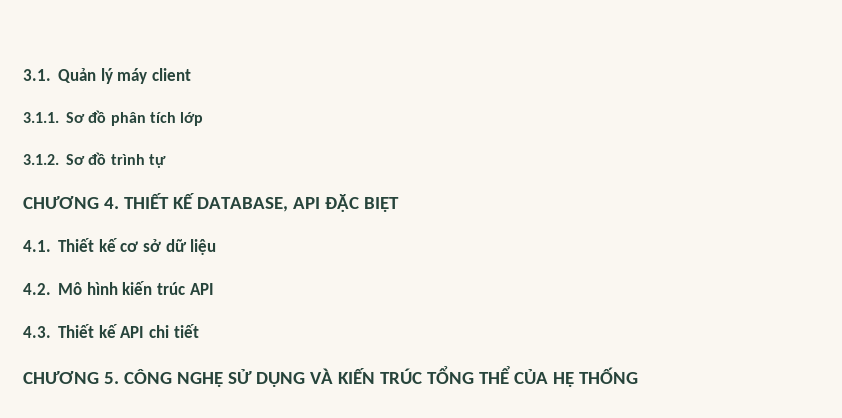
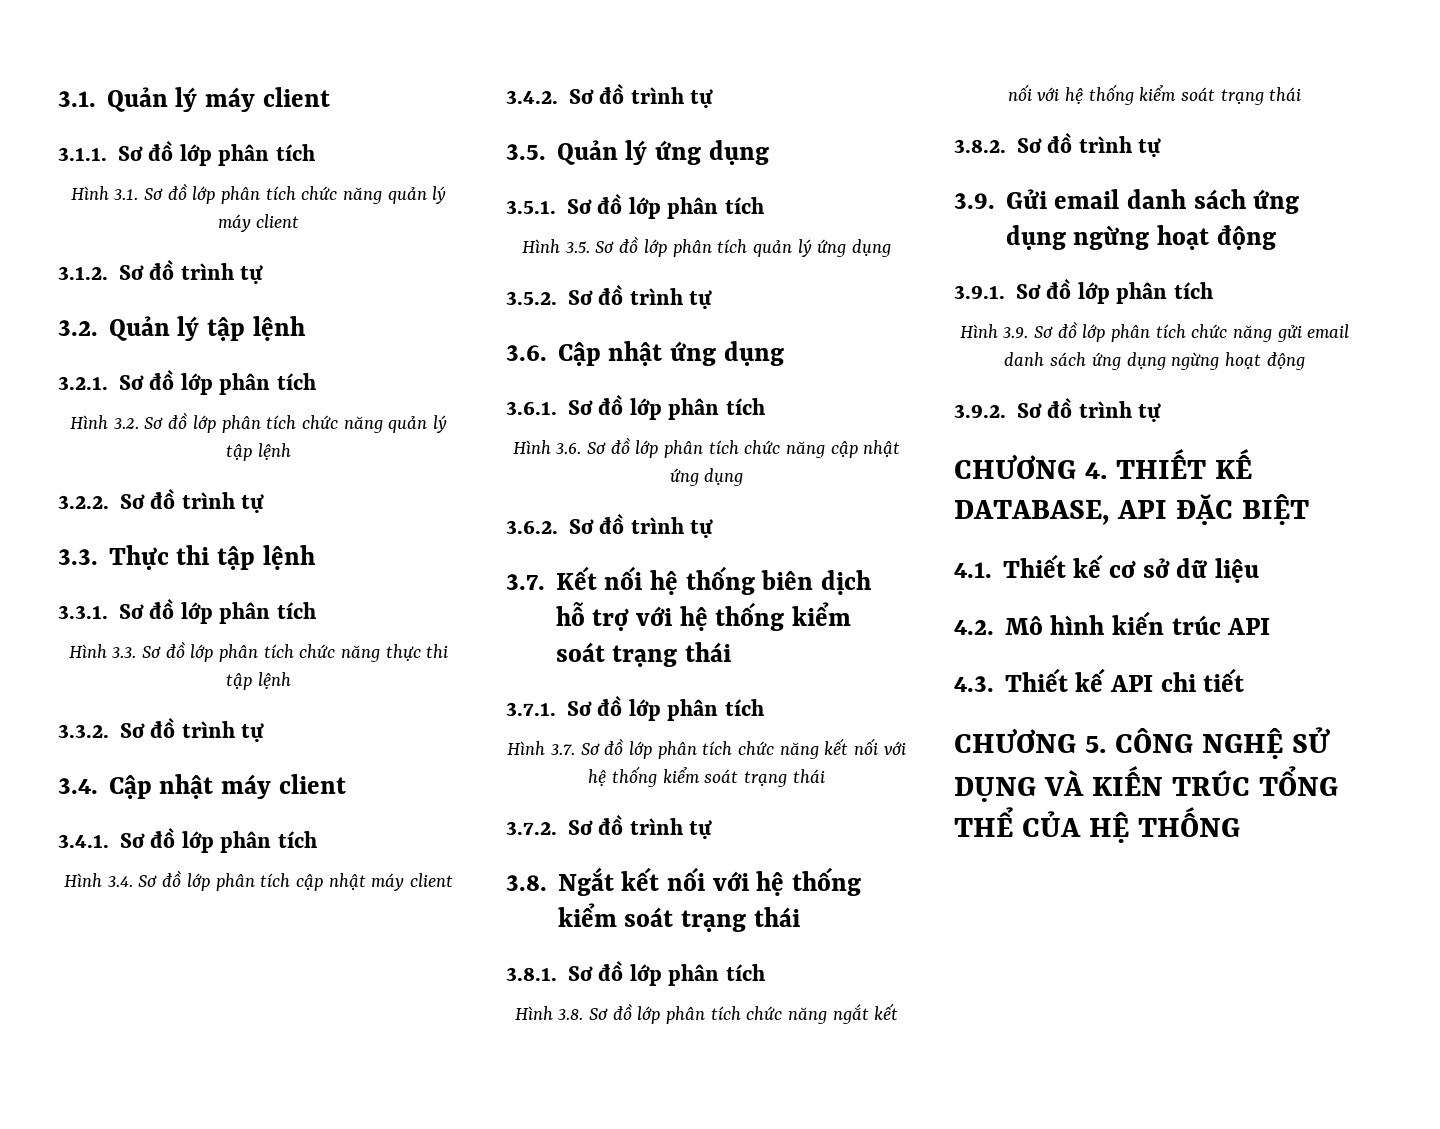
[110,112,203,126] [23,154,59,165] phân tích lớp // 3.1.2. -> [179,144,315,166] [70,183,447,204] [217,214,300,232] [58,260,264,284] [58,316,306,341] [58,370,316,395] [70,412,447,433] [226,443,291,461] [58,489,265,513] [58,545,316,570] [58,599,316,624] [68,641,449,662] [226,672,291,690] [58,718,265,742] [58,774,346,799] [58,828,317,853] [64,870,453,891] [506,84,714,108] [506,140,769,165] [506,194,764,219] [522,236,891,257] [506,285,713,309] [506,341,784,366] [506,395,765,420] [512,437,901,458] [669,468,744,486] [506,514,714,538] [506,566,872,595] [555,602,851,631] [555,642,731,667] [506,696,764,721] [507,738,906,759] [588,766,825,787] [506,815,713,839] [506,867,861,896] [557,903,800,932] [506,961,765,986] [514,1003,899,1024] [1007,84,1302,105] [954,133,1162,157] [954,189,1300,214] [1005,225,1276,250] [954,279,1213,304] [959,321,1350,342] [1004,352,1305,370] [954,404,1006,418] lớp phân tích // Hình 3.1. Sơ đồ lớp phân tích chức năng quản lý máy client // 3.1.2. Sơ đồ trình tự // 3.2. Quản lý tập lệnh // 3.2.1. Sơ đồ lớp phân tích // Hình 3.2. Sơ đồ lớp phân tích chức năng quản lý tập lệnh // 3.2.2. Sơ đồ trình tự // 3.3. Thực thi tập lệnh // 3.3.1. Sơ đồ lớp phân tích // Hình 3.3. Sơ đồ lớp phân tích chức năng thực thi tập lệnh // 3.3.2. Sơ đồ trình tự // 3.4. Cập nhật máy client // 3.4.1. Sơ đồ lớp phân tích // Hình 3.4. Sơ đồ lớp phân tích cập nhật máy client // 3.4.2. Sơ đồ trình tự // 3.5. Quản lý ứng dụng // 3.5.1. Sơ đồ lớp phân tích // Hình 3.5. Sơ đồ lớp phân tích quản lý ứng dụng // 3.5.2. Sơ đồ trình tự // 3.6. Cập nhật ứng dụng // 3.6.1. Sơ đồ lớp phân tích // Hình 3.6. Sơ đồ lớp phân tích chức năng cập nhật ứng dụng // 3.6.2. Sơ đồ trình tự // 3.7. Kết nối hệ thống biên dịch hỗ trợ với hệ thống kiểm soát trạng thái // 3.7.1. Sơ đồ lớp phân tích // Hình 3.7. Sơ đồ lớp phân tích chức năng kết nối với hệ thống kiểm soát trạng thái // 3.7.2. Sơ đồ trình tự // 3.8. Ngắt kết nối với hệ thống kiểm soát trạng thái // 3.8.1. Sơ đồ lớp phân tích // Hình 3.8. Sơ đồ lớp phân tích chức năng ngắt kết nối với hệ thống kiểm soát trạng thái // 3.8.2. Sơ đồ trình tự // 3.9. Gửi email danh sách ứng dụng ngừng hoạt động // 3.9.1. Sơ đồ lớp phân tích // Hình 3.9. Sơ đồ lớp phân tích chức năng gửi email danh sách ứng dụng ngừng hoạt động // 3.9.2.

